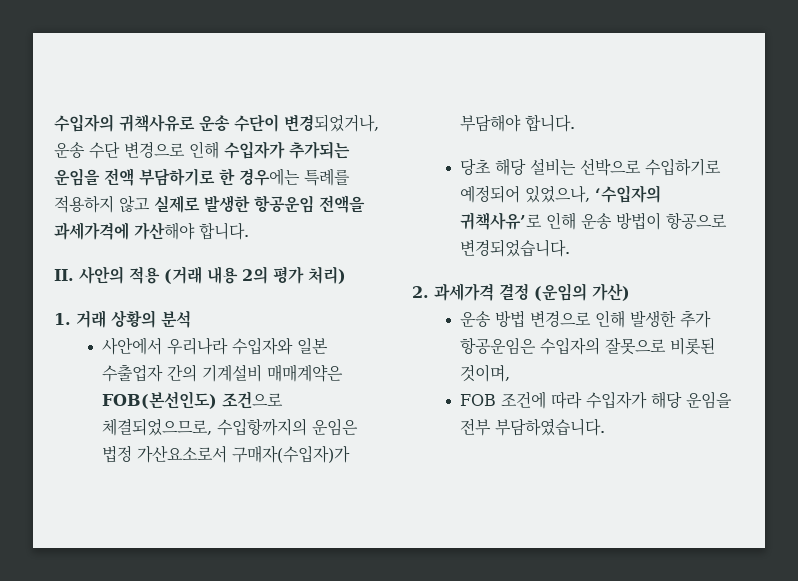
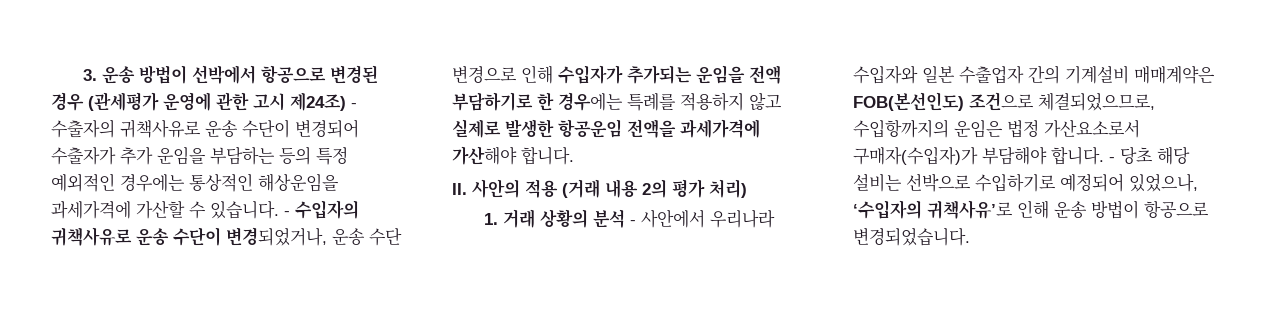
(54, 123) none -> [82,65,378,84] [51,92,357,111] [51,119,359,138] [51,146,348,165] [51,173,339,192] [51,200,290,219] 3. 운송 방법이 선박에서 항공으로 변경된 경우 (관세평가 운영에 관한 고시 제24조) - 수출자의 귀책사유로 운송 수단이 변경되어 수출자가 추가 운임을 부담하는 등의 특정 예외적인 경우에는 통상적인 해상운임을 과세가격에 가산할 수 있습니다. -
(191, 319) // -> [629,220,636,225] -
(576, 123) // -> [1109,157,1115,162] -
[412,283,630,301] [460,310,712,328] [460,337,716,355] [460,364,511,382] [460,391,733,409] [460,418,606,436] // 2. 과세가격 결정 (운임의 가산) // 운송 방법 변경으로 인해 발생한 추가 항공운임은 수입자의 잘못으로 비롯된 것이며, // FOB 조건에 따라 수입자가 해당 운임을 전부 부담하였습니다. -> (970, 236) none

